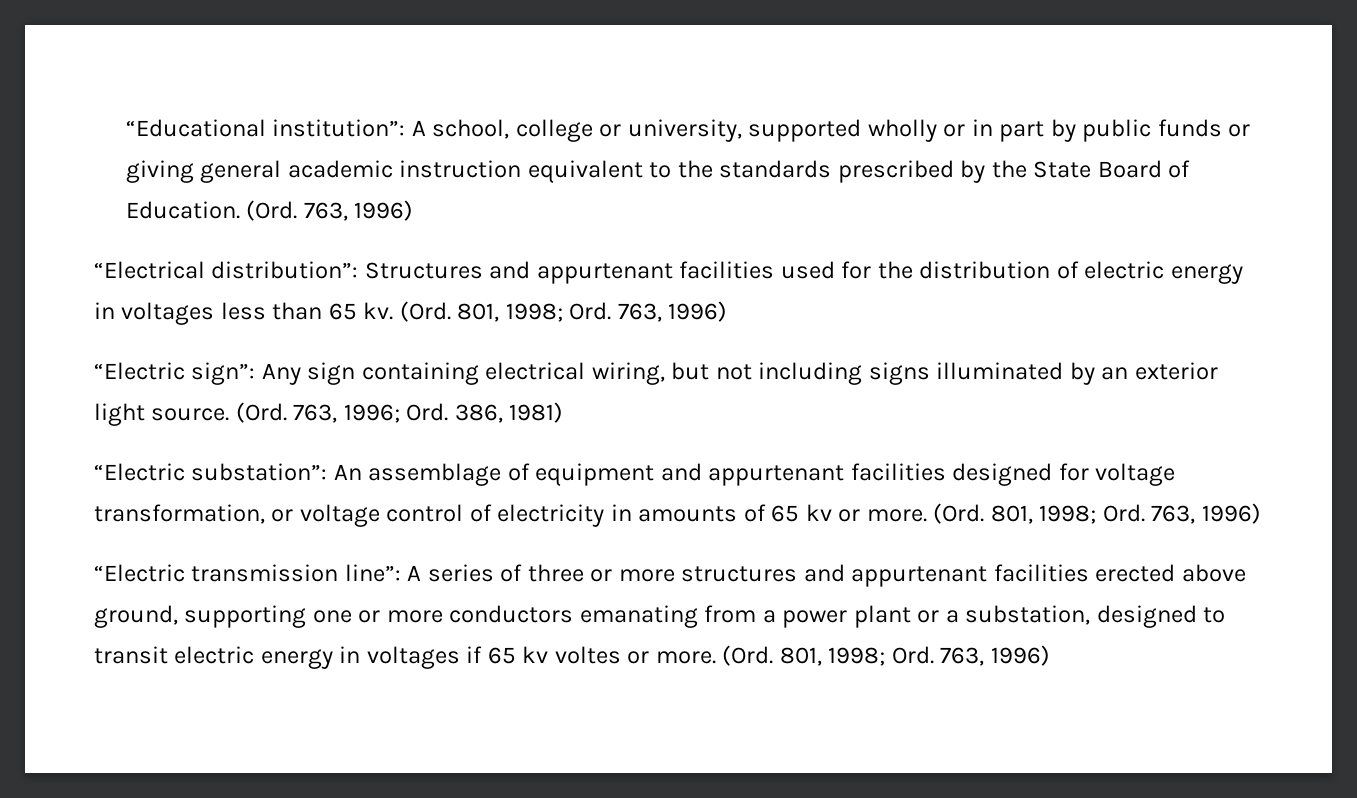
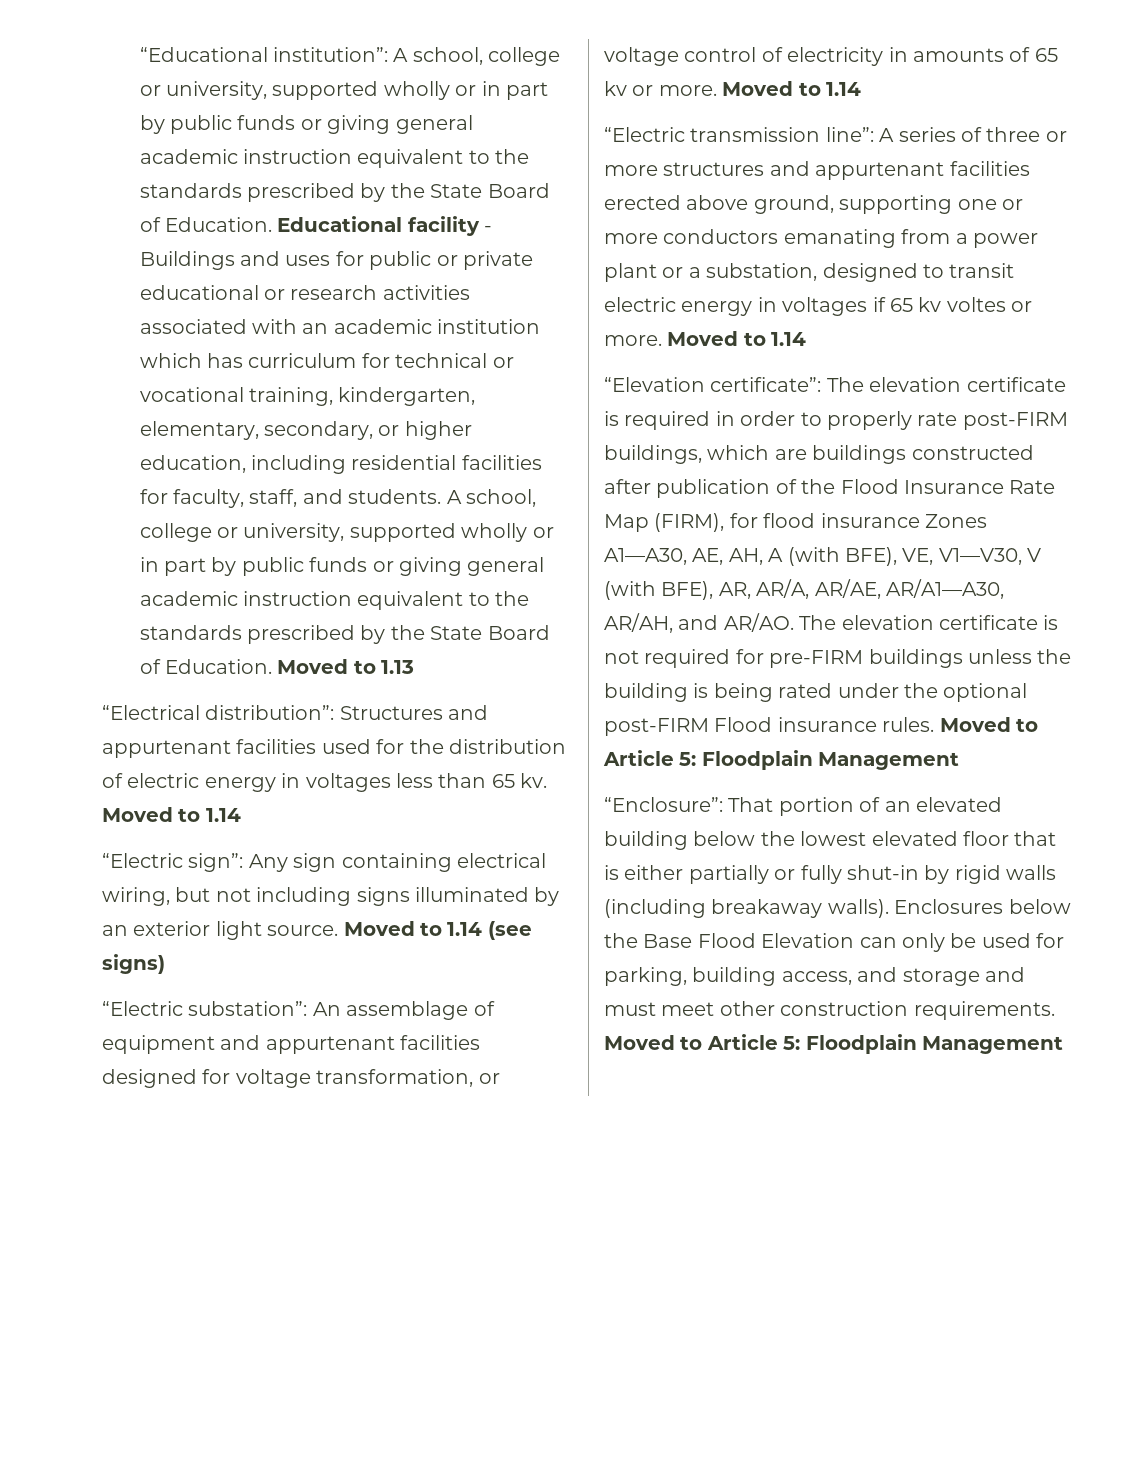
[246,200,414,221] (Ord. 763, 1996) -> [277,216,493,236] [139,251,534,270] [139,285,470,300] [139,319,541,334] [139,353,514,368] [139,387,476,406] [139,421,472,440] [139,455,542,474] [139,489,537,508] [139,523,554,542] [139,557,545,576] [139,591,530,610] [139,625,550,644] [139,659,415,674] Educational facility - Buildings and uses for public or private educational or research activities associated with an academic institution which has curriculum for technical or vocational training, kindergarten, elementary, secondary, or higher education, including residential facilities for faculty, staff, and students. A school, college or university, supported wholly or in part by public funds or giving general academic instruction equivalent to the standards prescribed by the State Board of Education. Moved to 1.13
[399,301,728,322] (Ord. 801, 1998; Ord. 763, 1996) -> [102,807,241,822] Moved to 1.14
[235,402,564,423] (Ord. 763, 1996; Ord. 386, 1981) -> [343,921,532,940] [102,954,165,974] Moved to 1.14 (see signs)
[933,503,1261,524] (Ord. 801, 1998; Ord. 763, 1996) -> [722,81,861,96] Moved to 1.14
[722,645,1050,666] (Ord. 801, 1998; Ord. 763, 1996) -> [667,331,807,346] [604,377,1066,392] [604,411,1068,430] [604,445,1034,464] [604,479,1056,498] [604,513,987,532] [604,547,1042,566] [604,579,1004,600] [604,613,1059,633] [604,649,1072,668] [604,683,1028,702] [604,717,1038,736] [603,750,960,770] [604,797,1002,816] [604,831,1057,850] [604,865,1057,884] [604,899,1071,918] [604,933,1065,952] [604,967,1025,986] [604,1001,1055,1020] [604,1034,1063,1054] Moved to 1.14 // “Elevation certificate”: The elevation certificate is required in order to properly rate post-FIRM buildings, which are buildings constructed after publication of the Flood Insurance Rate Map (FIRM), for flood insurance Zones A1—A30, AE, AH, A (with BFE), VE, V1—V30, V (with BFE), AR, AR/A, AR/AE, AR/A1—A30, AR/AH, and AR/AO. The elevation certificate is not required for pre-FIRM buildings unless the building is being rated under the optional post-FIRM Flood insurance rules. Moved to Article 5: Floodplain Management // “Enclosure”: That portion of an elevated building below the lowest elevated floor that is either partially or fully shut-in by rigid walls (including breakaway walls). Enclosures below the Base Flood Elevation can only be used for parking, building access, and storage and must meet other construction requirements. Moved to Article 5: Floodplain Management

